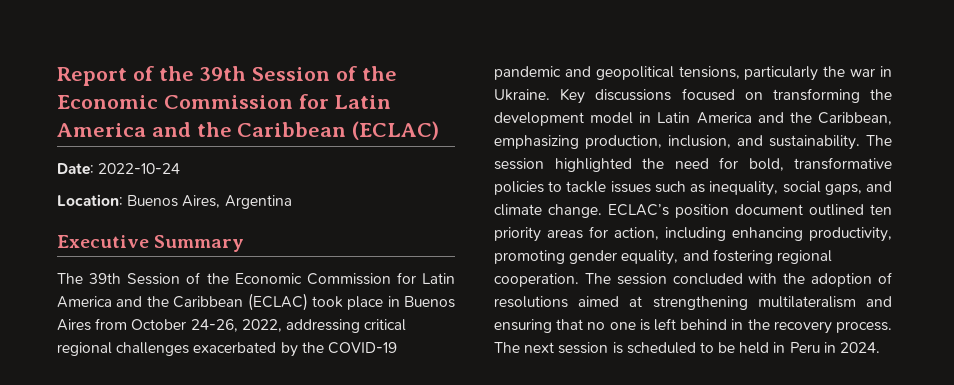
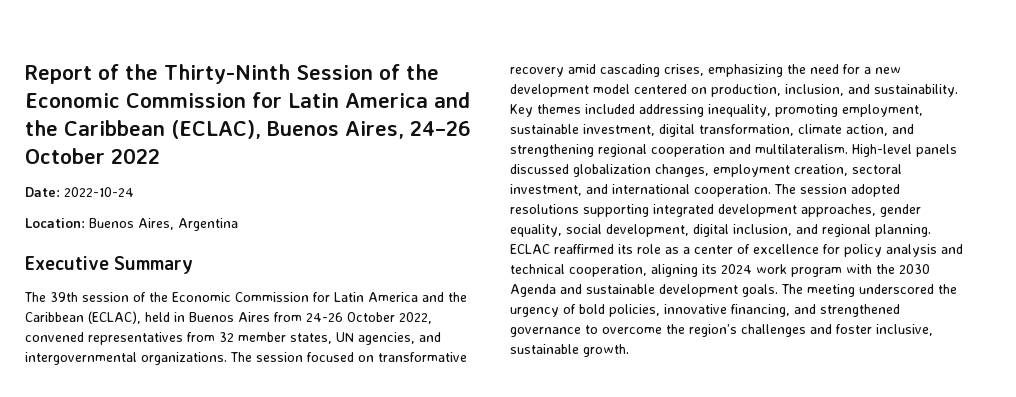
[199,66,247,81] 39th -> [164,64,290,84] Thirty-Ninth
[352,121,440,140] (ECLAC) -> [171,120,471,139] [25,148,160,164] (ECLAC), Buenos Aires, 24–26 October 2022
[127,273,181,285] Session -> [82,292,129,302] session
[247,293,384,311] (ECLAC) took place -> [88,311,170,324] (ECLAC), held
[131,319,407,333] [57,342,397,357] [494,66,892,81] [494,88,892,104] [494,112,892,126] [494,135,892,150] [494,157,892,172] [494,181,892,196] [494,204,892,218] [494,226,892,242] [494,249,832,265] [494,272,892,287] [494,296,892,310] [494,318,892,334] [494,342,881,354] October 24-26, 2022, addressing critical regional challenges exacerbated by the COVID-19 pandemic and geopolitical tensions, particularly the war in Ukraine. Key discussions focused on transforming the development model in Latin America and the Caribbean, emphasizing production, inclusion, and sustainability. The session highlighted the need for bold, transformative policies to tackle issues such as inequality, social gaps, and climate change. ECLAC’s position document outlined ten priority areas for action, including enhancing productivity, promoting gender equality, and fostering regional cooperation. The session concluded with the adoption of resolutions aimed at strengthening multilateralism and ensuring that no one is left behind in the recovery process. The next session is scheduled to be held in Peru in 2024. -> [306,312,432,324] [25,332,441,345] [25,352,467,365] [510,64,901,77] [510,84,958,97] [510,104,923,117] [510,124,914,137] [510,144,957,157] [510,164,902,177] [510,184,900,197] [510,204,921,217] [510,224,931,237] [510,244,963,257] [510,264,930,277] [510,284,957,297] [510,304,900,317] [510,324,933,337] [510,344,629,357] 24-26 October 2022, convened representatives from 32 member states, UN agencies, and intergovernmental organizations. The session focused on transformative recovery amid cascading crises, emphasizing the need for a new development model centered on production, inclusion, and sustainability. Key themes included addressing inequality, promoting employment, sustainable investment, digital transformation, climate action, and strengthening regional cooperation and multilateralism. High-level panels discussed globalization changes, employment creation, sectoral investment, and international cooperation. The session adopted resolutions supporting integrated development approaches, gender equality, social development, digital inclusion, and regional planning. ECLAC reaffirmed its role as a center of excellence for policy analysis and technical cooperation, aligning its 2024 work program with the 2030 Agenda and sustainable development goals. The meeting underscored the urgency of bold policies, innovative financing, and strengthened governance to overcome the region’s challenges and foster inclusive, sustainable growth.

